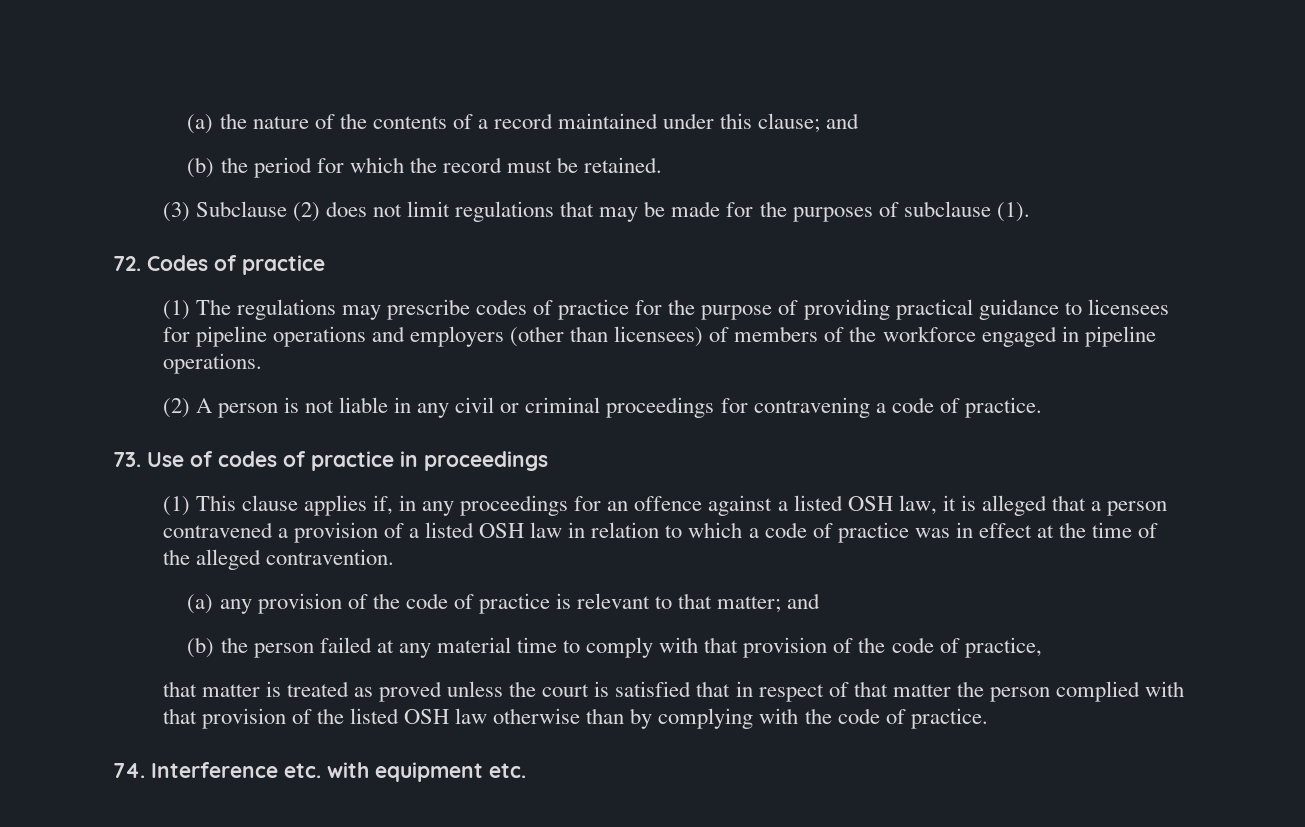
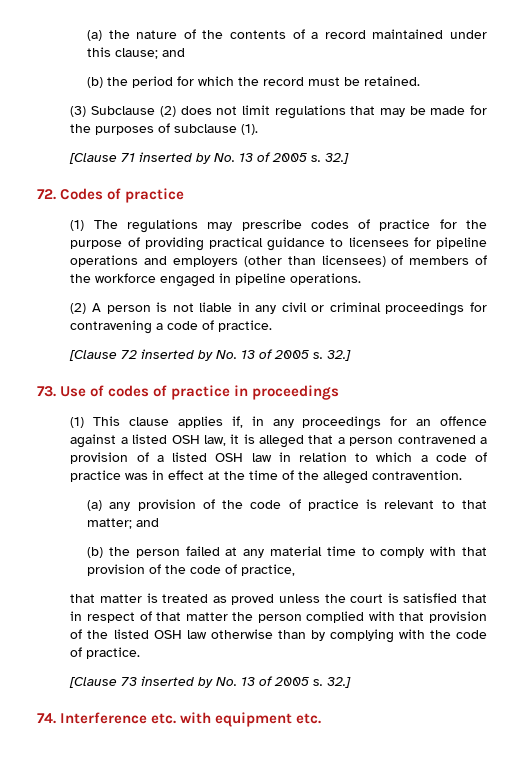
(1030, 212) none -> [69,152,350,164] // [Clause 71 inserted by No. 13 of 2005 s. 32.]
(1042, 407) none -> [69,349,352,361] // [Clause 72 inserted by No. 13 of 2005 s. 32.]
(988, 718) none -> [69,676,352,688] // [Clause 73 inserted by No. 13 of 2005 s. 32.]

